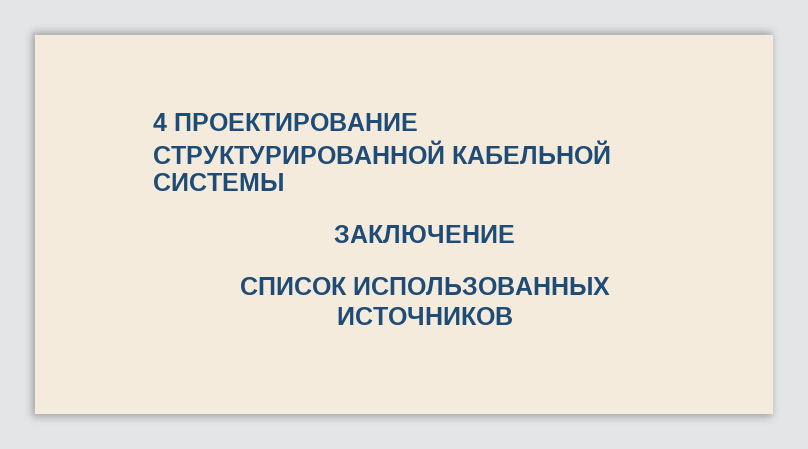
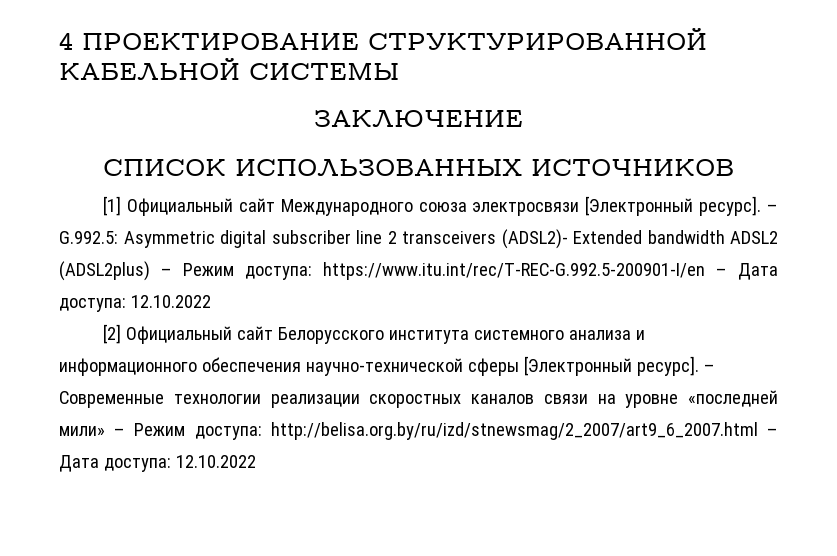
(513, 316) none -> [103,196,778,216] [59,229,778,249] [59,261,778,281] [59,295,211,312] [103,324,646,344] [59,356,715,376] [59,390,778,408] [59,422,778,440] [59,455,256,472] // [1] Официальный сайт Международного союза электросвязи [Электронный ресурс]. – G.992.5: Asymmetric digital subscriber line 2 transceivers (ADSL2)- Extended bandwidth ADSL2 (ADSL2plus) – Режим доступа: https://www.itu.int/rec/T-REC-G.992.5-200901-I/en – Дата доступа: 12.10.2022 // [2] Официальный сайт Белорусского института системного анализа и информационного обеспечения научно-технической сферы [Электронный ресурс]. – Современные технологии реализации скоростных каналов связи на уровне «последней мили» – Режим доступа: http://belisa.org.by/ru/izd/stnewsmag/2_2007/art9_6_2007.html – Дата доступа: 12.10.2022

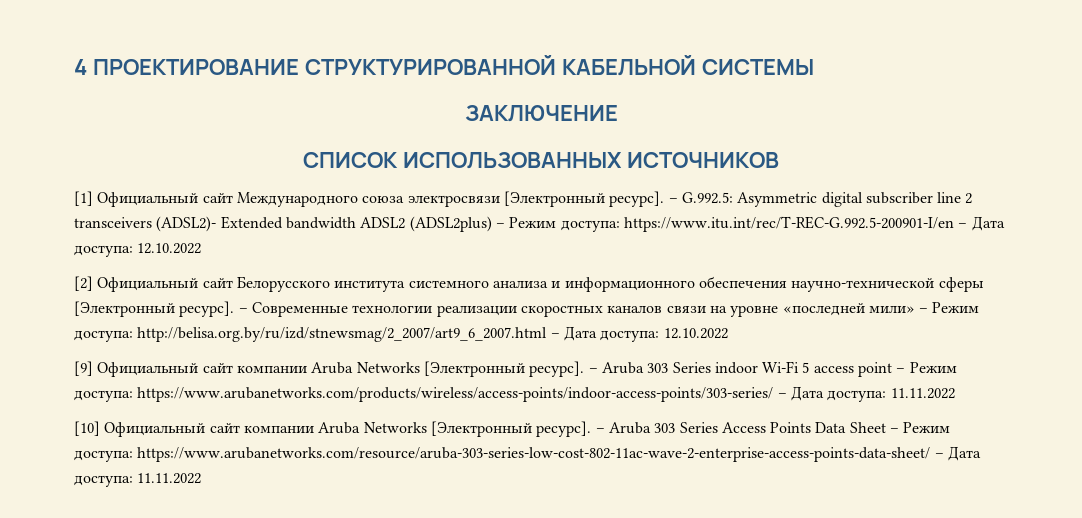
(256, 461) none -> [74,361,957,377] [74,386,955,402] [74,421,951,437] [74,446,981,462] [74,473,202,487] // [9] Официальный сайт компании Aruba Networks [Электронный ресурс]. – Aruba 303 Series indoor Wi-Fi 5 access point – Режим доступа: https://www.arubanetworks.com/products/wireless/access-points/indoor-access-points/303-series/ – Дата доступа: 11.11.2022 // [10] Официальный сайт компании Aruba Networks [Электронный ресурс]. – Aruba 303 Series Access Points Data Sheet – Режим доступа: https://www.arubanetworks.com/resource/aruba-303-series-low-cost-802-11ac-wave-2-enterprise-access-points-data-sheet/ – Дата доступа: 11.11.2022

